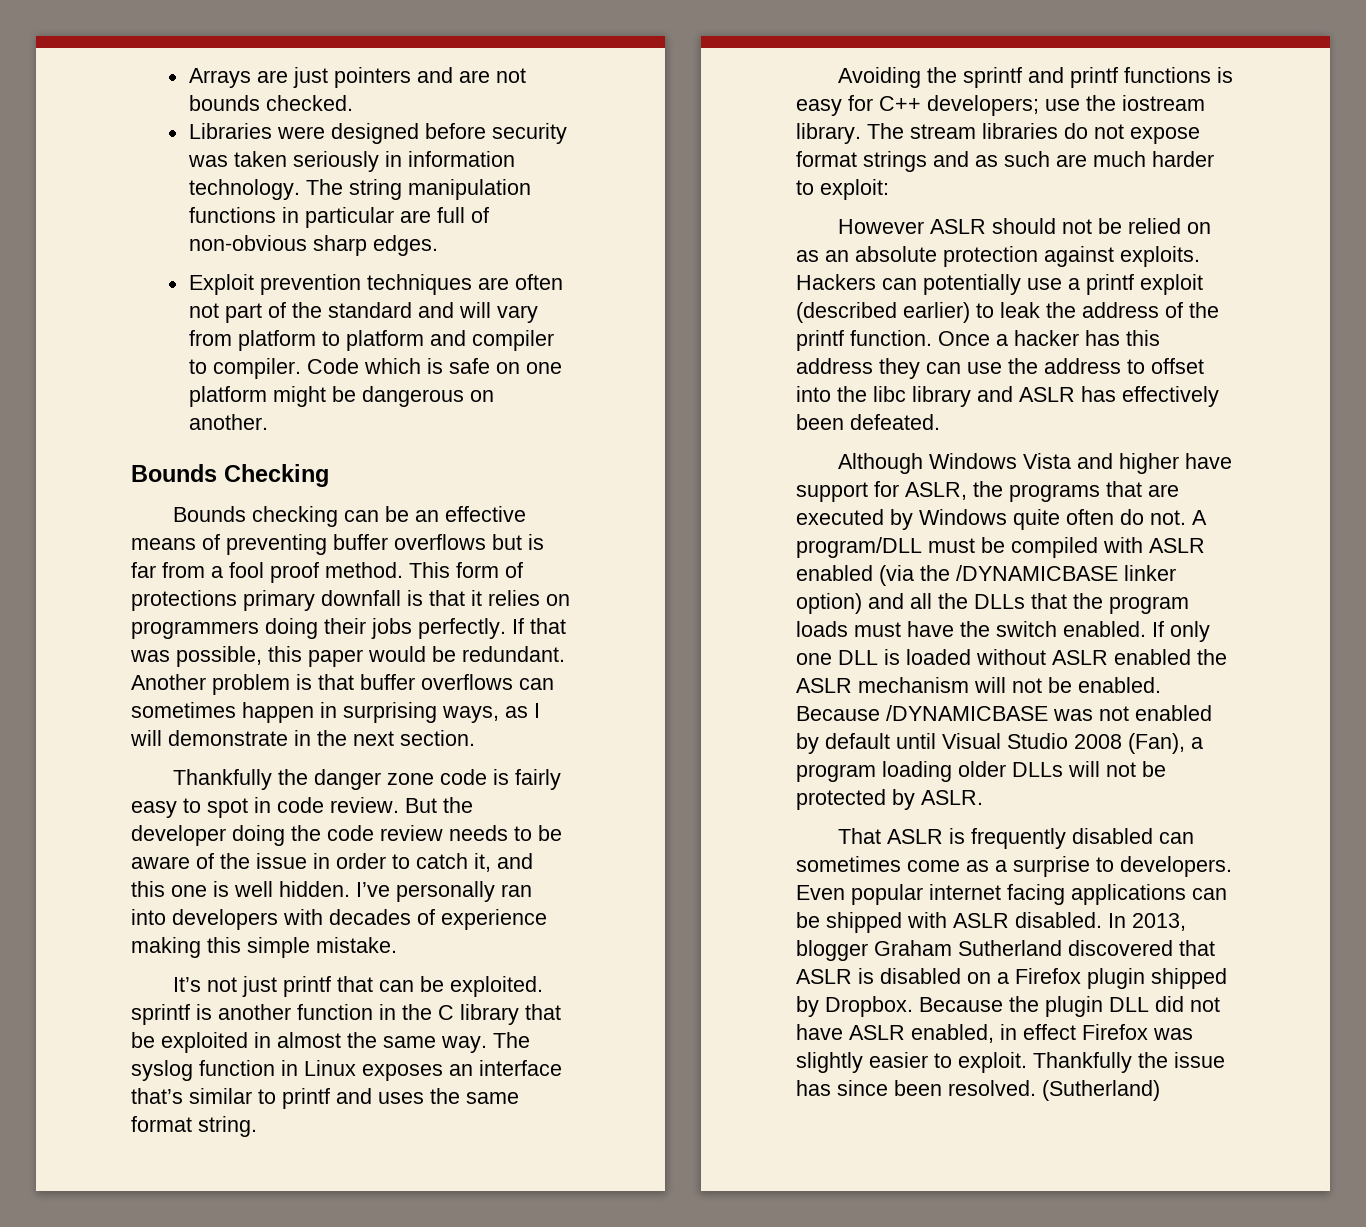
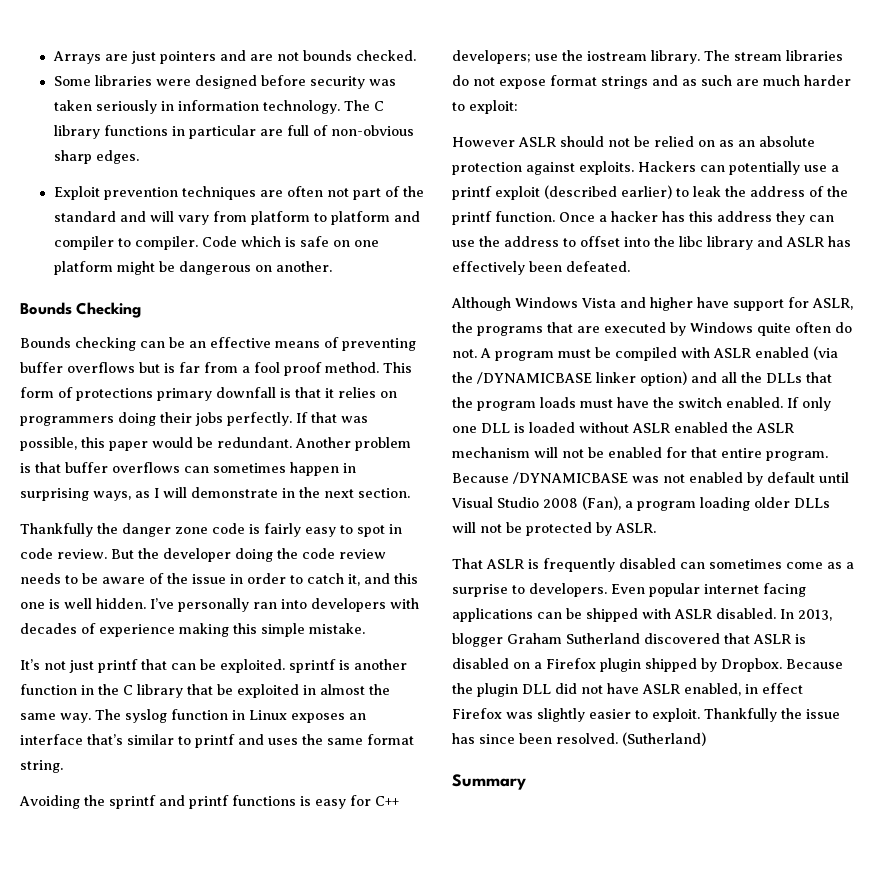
[188,123,272,139] Libraries -> [53,75,152,86] Some libraries
[348,179,531,200] string manipulation -> [373,101,384,111] [53,125,100,139] C library
[796,537,922,558] program/DLL -> [495,351,554,361] program
[1078,677,1161,693] enabled. -> [608,447,828,461] enabled for that entire program.
(1160, 1090) none -> [452,774,526,790] // Summary

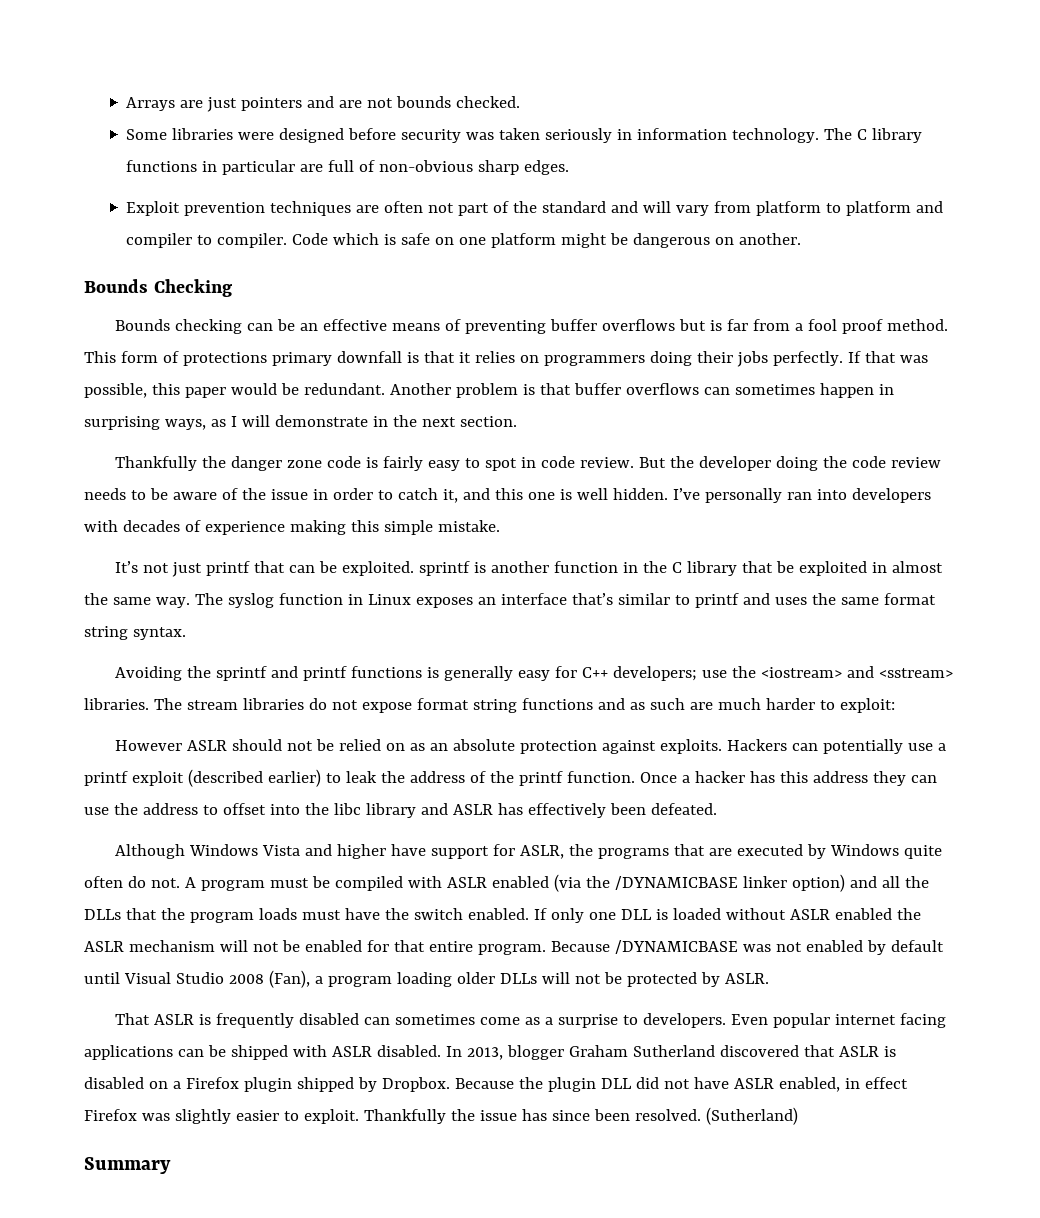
[20,760,63,773] string. -> [84,626,186,640] string syntax.
(311, 801) none -> [444,666,514,681] generally
[587,50,700,64] iostream library. -> [761,666,954,678] [84,698,149,710] <iostream> and <sstream> libraries.
[601,76,648,89] strings -> [472,698,593,713] string functions

